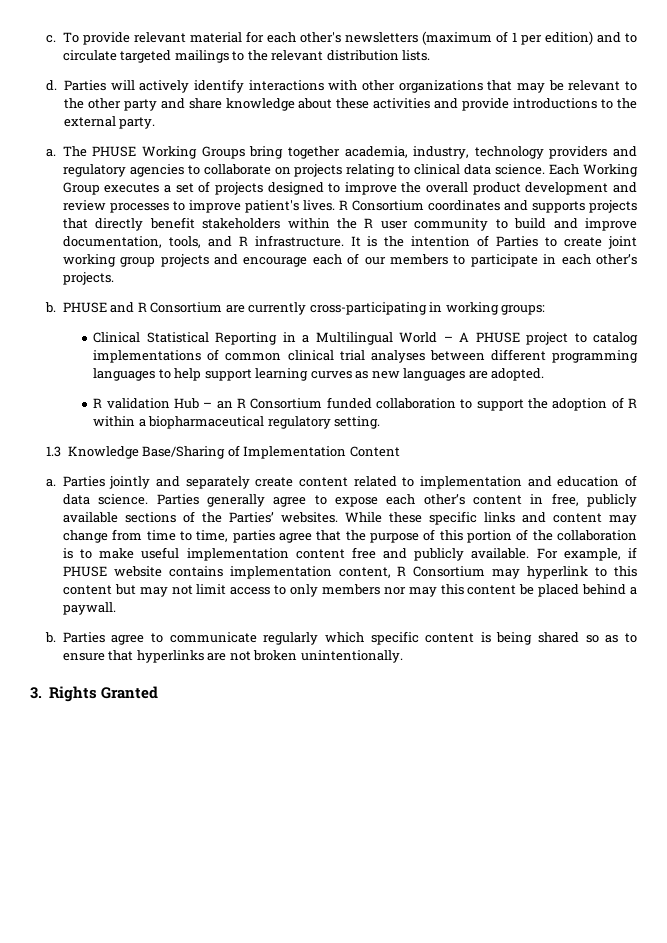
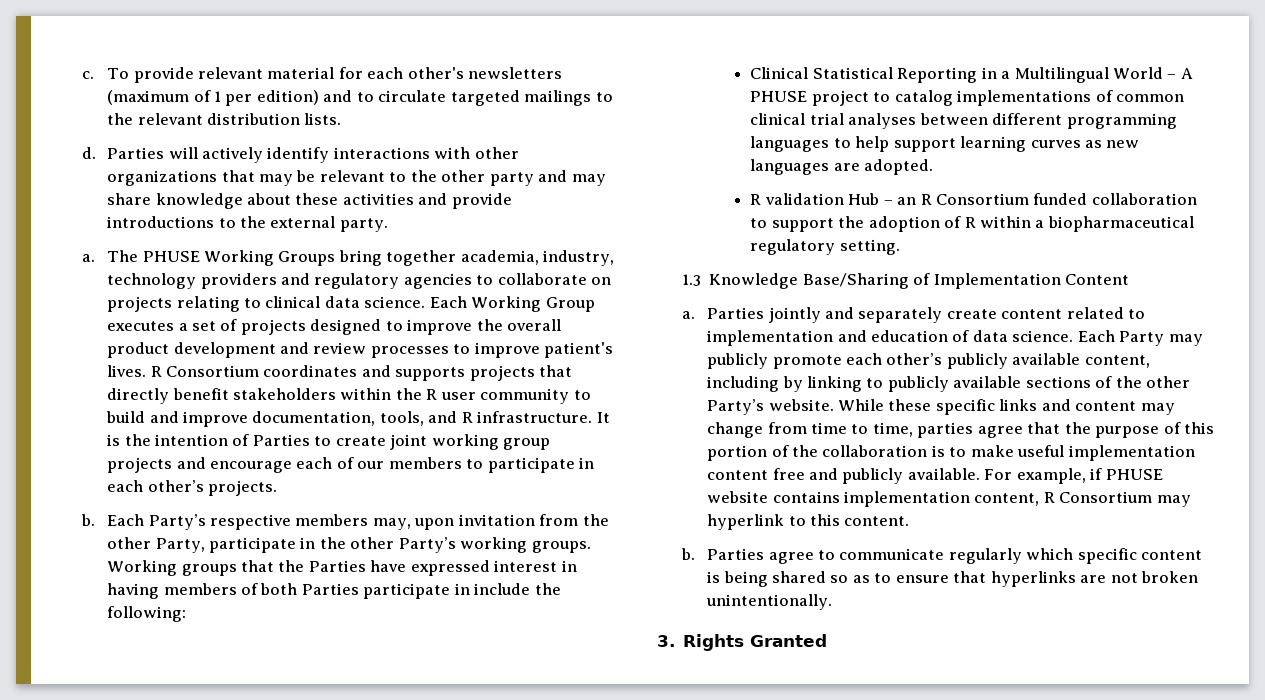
(185, 103) none -> [571,174,606,186] may
[62,302,546,315] PHUSE and R Consortium are currently cross-participating in working groups: -> [107,514,609,530] [107,537,591,553] [107,560,577,576] [107,583,561,599] [107,606,187,622] Each Party’s respective members may, upon invitation from the other Party, participate in the other Party’s working groups. Working groups that the Parties have expressed interest in having members of both Parties participate in include the following:
[156,493,579,507] Parties generally agree to expose each other’s content in free, -> [1077,330,1203,346] [707,353,1150,369] [707,376,884,392] Each Party may publicly promote each other’s publicly available content, including by linking to
[228,512,338,523] Parties’ websites. -> [1146,376,1191,388] [707,399,834,415] other Party’s website.
[62,584,637,597] [62,602,116,615] content but may not limit access to only members nor may this content be placed behind a paywall. -> [844,516,910,526] content.

